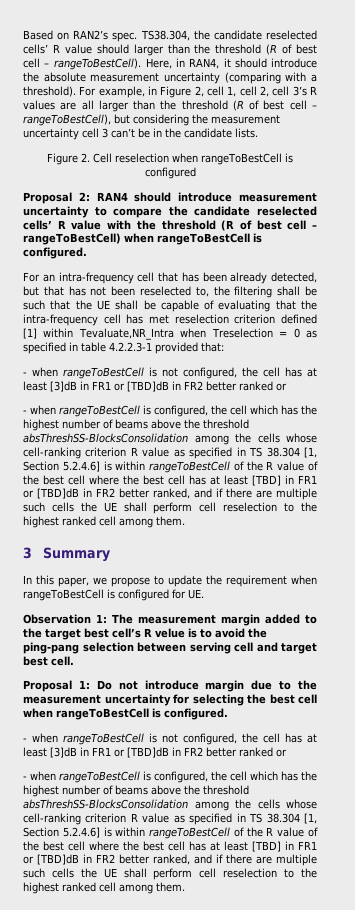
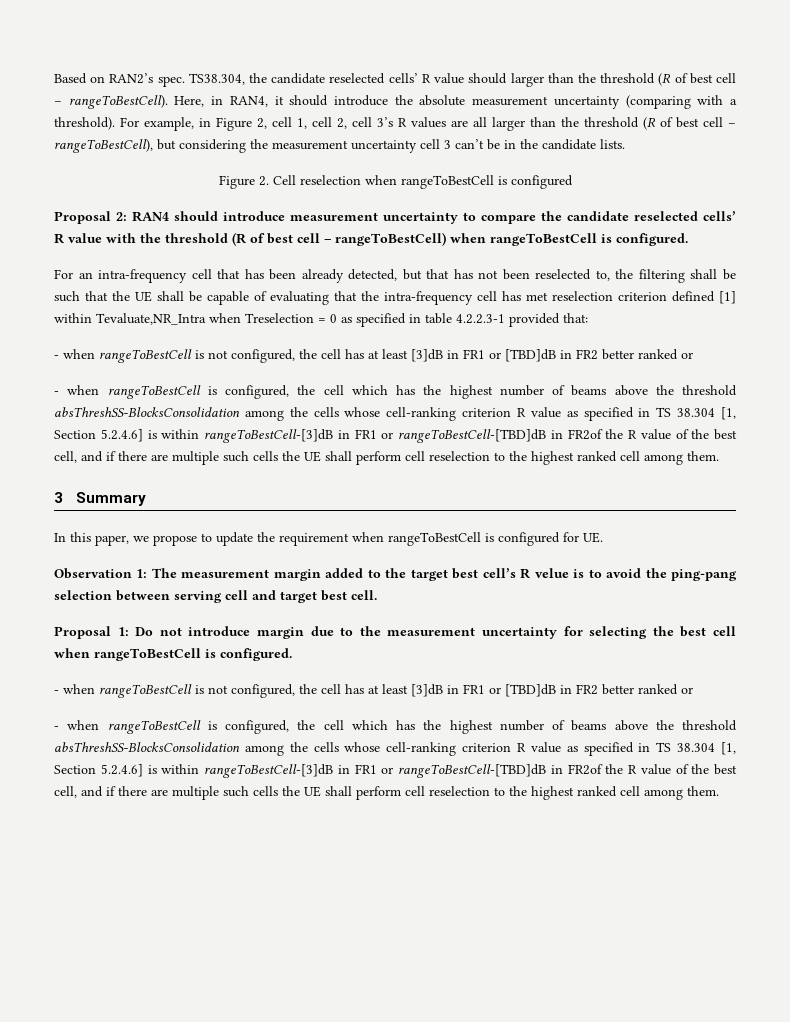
[149,461,318,473] [23,475,317,486] [23,488,190,499] rangeToBestCell of the R value of the best cell where the best cell has at least [TBD] in FR1 or [TBD]dB in FR2 better ranked, -> [204,429,737,443] [54,451,77,463] rangeToBestCell-[3]dB in FR1 or rangeToBestCell-[TBD]dB in FR2of the R value of the best cell,
[149,827,318,839] [23,841,317,852] [23,854,190,865] rangeToBestCell of the R value of the best cell where the best cell has at least [TBD] in FR1 or [TBD]dB in FR2 better ranked, -> [204,764,737,778] [54,786,77,798] rangeToBestCell-[3]dB in FR1 or rangeToBestCell-[TBD]dB in FR2of the R value of the best cell,

